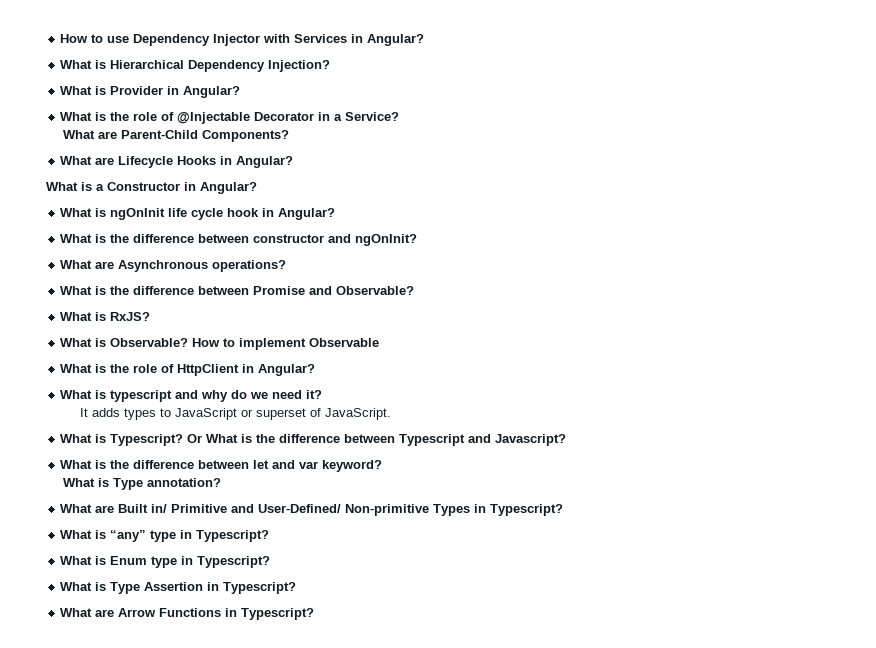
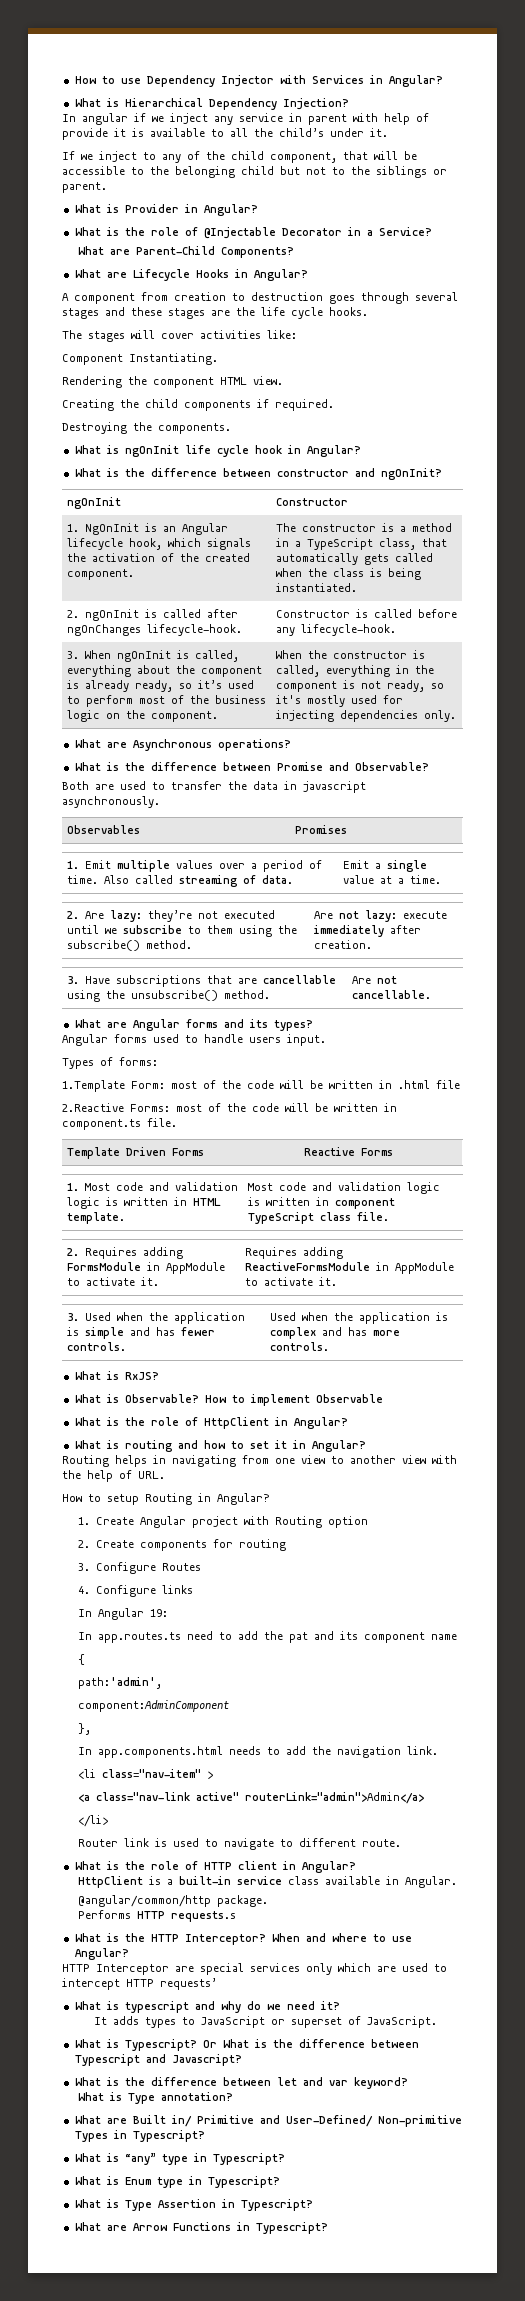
(331, 66) none -> [62,113,429,125] [62,128,388,140] [62,151,417,163] [62,166,447,178] [62,182,107,193] // In angular if we inject any service in parent with help of provide it is available to all the child’s under it. // If we inject to any of the child component, that will be accessible to the belonging child but not to the siblings or parent.
[46,182,257,194] What is a Constructor in Angular? -> [62,292,458,304] [62,307,368,319] [62,330,297,342] [62,353,218,365] [62,376,283,388] [62,399,334,411] [62,422,231,434] A component from creation to destruction goes through several stages and these stages are the life cycle hooks. // The stages will cover activities like: // Component Instantiating. // Rendering the component HTML view. // Creating the child components if required. // Destroying the components.
(418, 240) none -> [67,497,122,509] [276,498,349,506] [67,523,229,535] [67,538,252,550] [67,553,251,562] [67,569,135,580] [276,523,453,532] [276,538,448,550] [276,553,434,565] [276,568,422,580] [276,583,358,592] [67,609,239,621] [67,624,243,636] [276,609,458,618] [276,624,397,636] [67,650,240,662] [67,665,263,677] [67,680,255,692] [67,695,267,707] [67,710,219,722] [276,650,426,659] [276,665,435,677] [276,680,445,692] [276,695,404,707] [276,710,457,722] // ngOnInit | Constructor // 1. NgOnInit is an Angular lifecycle hook, which signals the activation of the created component. | The constructor is a method in a TypeScript class, that automatically gets called when the class is being instantiated. // 2. ngOnInit is called after ngOnChanges lifecycle-hook. | Constructor is called before any lifecycle-hook. // 3. When ngOnInit is called, everything about the component is already ready, so it’s used to perform most of the business logic on the component. | When the constructor is called, everything in the component is not ready, so it's mostly used for injecting dependencies only.
(415, 290) none -> [62,781,366,793] [62,796,160,808] [67,825,141,834] [295,825,348,834] [67,860,323,872] [67,875,294,887] [343,860,428,872] [343,875,442,884] [67,910,276,922] [67,925,298,937] [67,940,193,951] [314,910,448,922] [314,925,422,937] [314,940,373,949] [67,975,337,987] [67,990,271,1002] [352,976,398,984] [352,990,432,999] [74,1019,313,1031] [62,1034,326,1046] [62,1057,158,1069] [62,1080,460,1092] [62,1103,397,1112] [62,1118,177,1130] [67,1147,205,1159] [304,1147,394,1156] [67,1182,239,1191] [67,1197,222,1209] [67,1212,126,1224] [248,1182,441,1194] [248,1197,396,1209] [248,1212,390,1224] [67,1247,184,1259] [67,1262,226,1274] [67,1277,160,1286] [245,1247,344,1259] [245,1262,455,1274] [245,1277,338,1286] [67,1312,246,1324] [67,1327,216,1339] [67,1342,127,1351] [270,1312,449,1324] [270,1327,401,1339] [270,1342,330,1351] // Both are used to transfer the data in javascript asynchronously. // Observables | Promises // 1. Emit multiple values over a period of time. Also called streaming of data. | Emit a single value at a time. // 2. Are lazy: they’re not executed until we subscribe to them using the subscribe() method. | Are not lazy: execute immediately after creation. // 3. Have subscriptions that are cancellable using the unsubscribe() method. | Are not cancellable. // What are Angular forms and its types? // Angular forms used to handle users input. // Types of forms: // 1.Template Form: most of the code will be written in .html file // 2.Reactive Forms: most of the code will be written in component.ts file. // Template Driven Forms | Reactive Forms // 1. Most code and validation logic is written in HTML template. | Most code and validation logic is written in component TypeScript class file. // 2. Requires adding FormsModule in AppModule to activate it. | Requires adding ReactiveFormsModule in AppModule to activate it. // 3. Used when the application is simple and has fewer controls. | Used when the application is complex and has more controls.
(316, 370) none -> [74,1440,366,1452] [62,1455,457,1467] [62,1470,165,1482] [62,1493,270,1505] [78,1516,368,1528] [78,1539,286,1551] [78,1562,201,1574] [78,1585,193,1597] [78,1608,169,1620] [78,1631,458,1643] [78,1654,86,1665] [78,1677,163,1689] [78,1700,230,1712] [78,1723,92,1735] [78,1746,439,1758] [78,1769,214,1779] [78,1792,425,1804] [78,1815,109,1827] [78,1838,402,1850] [74,1861,356,1873] [78,1876,458,1888] [78,1895,269,1907] [78,1910,237,1922] [74,1933,412,1945] [74,1948,129,1960] [62,1963,447,1975] [62,1978,217,1990] // What is routing and how to set it in Angular? // Routing helps in navigating from one view to another view with the help of URL. // How to setup Routing in Angular? // 1. Create Angular project with Routing option // 2. Create components for routing // 3. Configure Routes // 4. Configure links // In Angular 19: // In app.routes.ts need to add the pat and its component name // { // path:'admin', // component:AdminComponent // }, // In app.components.html needs to add the navigation link. // <li class="nav-item" > // <a class="nav-link active" routerLink="admin">Admin</a> // </li> // Router link is used to navigate to different route. // What is the role of HTTP client in Angular? // HttpClient is a built-in service class available in Angular. // @angular/common/http package. // Performs HTTP requests.s // What is the HTTP Interceptor? When and where to use Angular? // HTTP Interceptor are special services only which are used to intercept HTTP requests’

